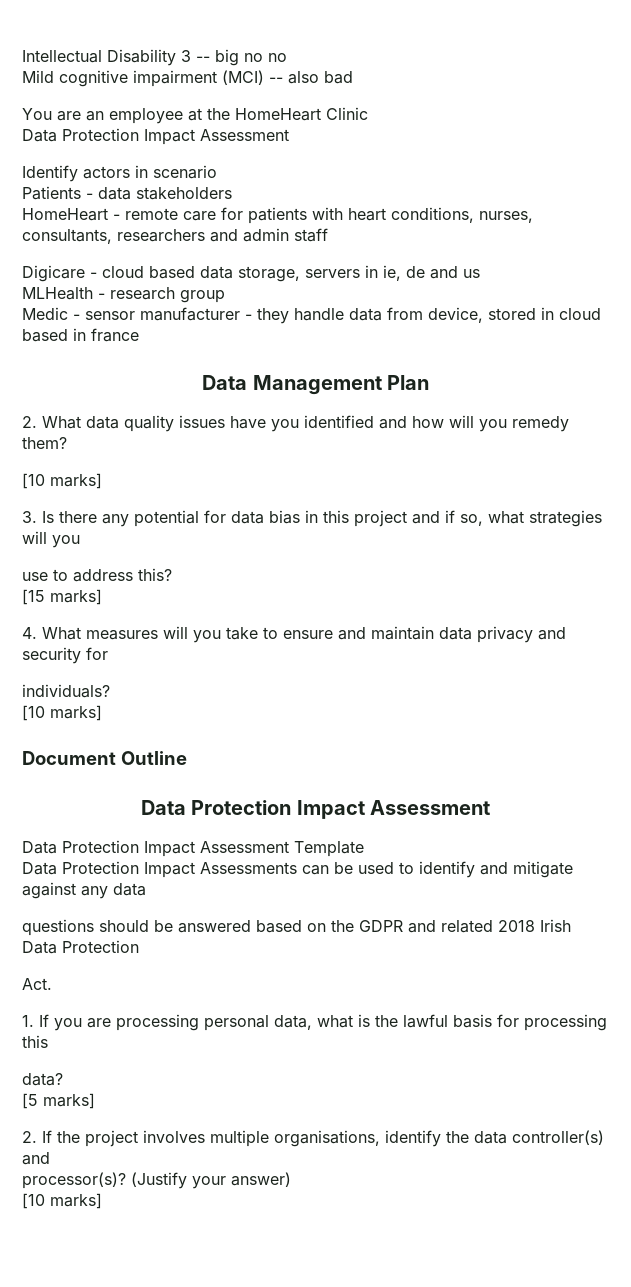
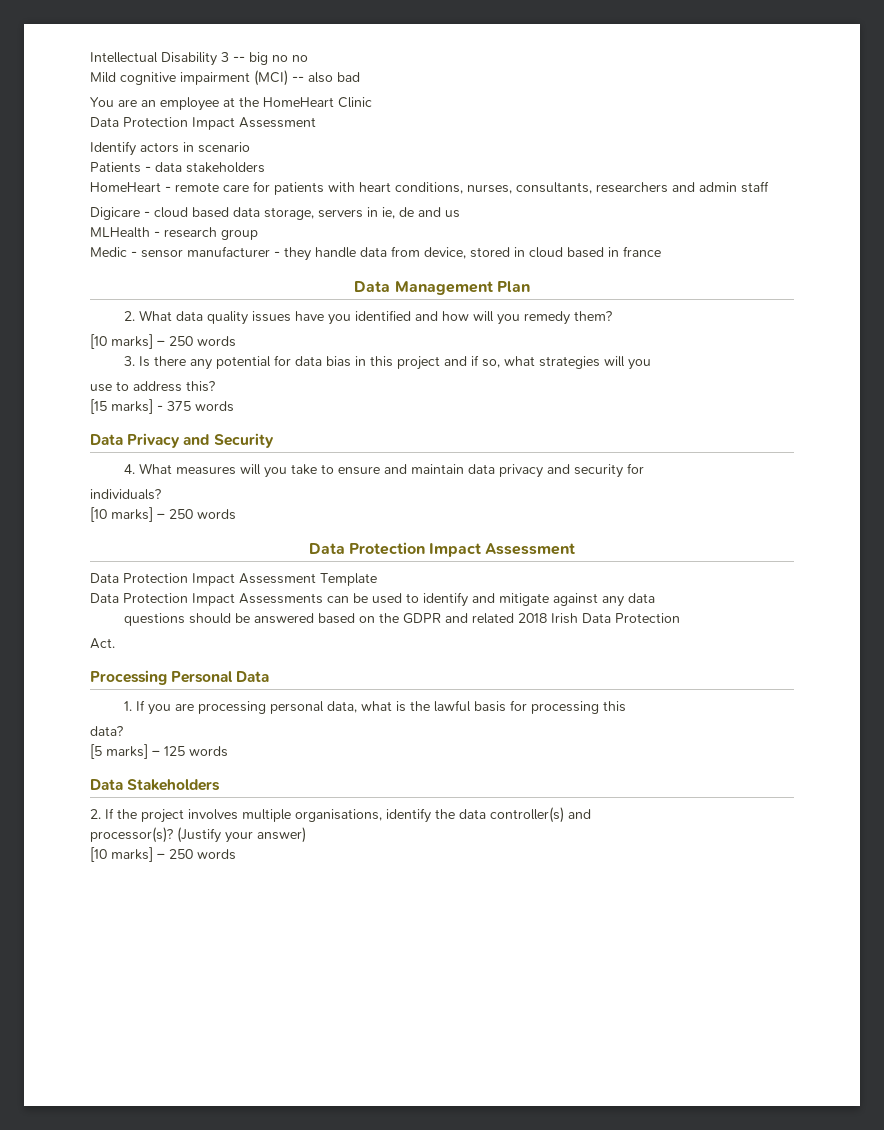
(102, 481) none -> [157,336,236,347] – 250 words
(102, 597) none -> [157,401,234,412] [90,433,274,448] - 375 words // Data Privacy and Security
[22,751,187,765] // Document Outline -> [157,509,236,520] – 250 words
(52, 984) none -> [90,670,270,685] // Processing Personal Data
(95, 1101) none -> [152,746,228,757] [90,779,221,791] – 125 words // Data Stakeholders
(102, 1201) none -> [157,849,236,860] – 250 words

